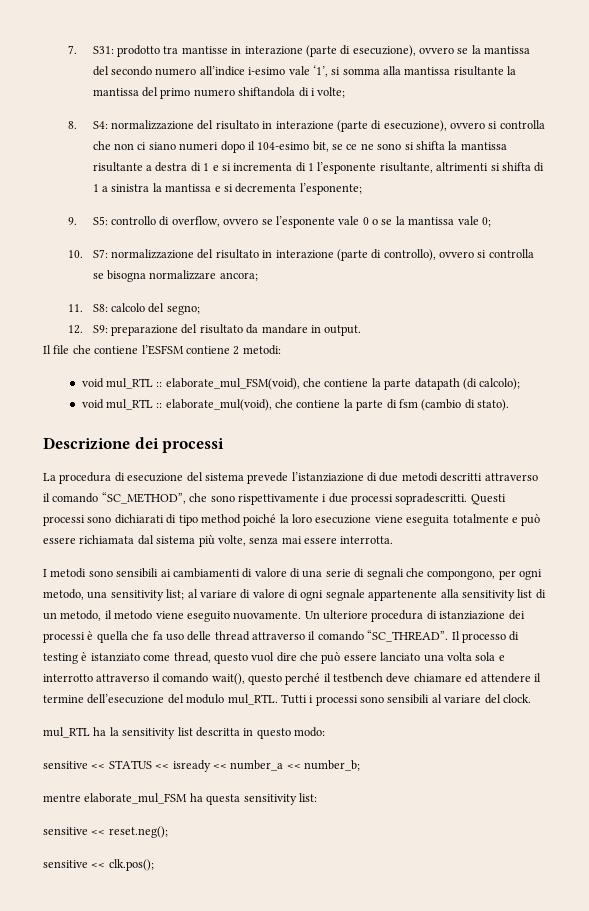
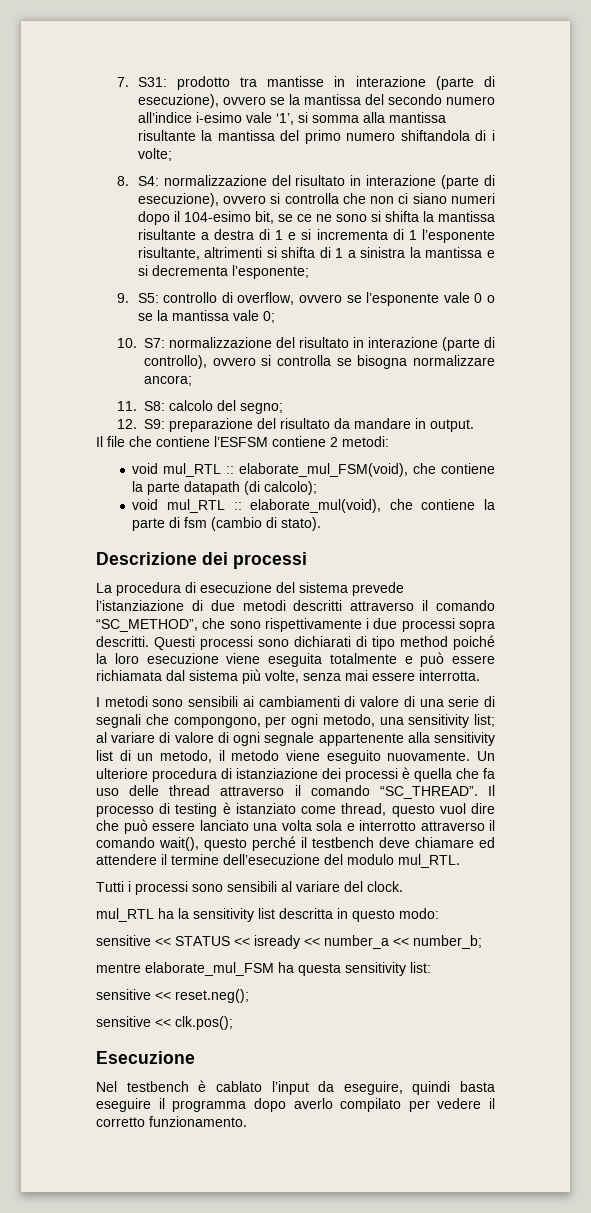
[395,493,468,505] sopradescritti. -> [458,620,495,632] [96,636,149,647] sopra descritti.
(278, 699) none -> (460, 861) //
(154, 865) none -> [96,1051,195,1064] [96,1080,495,1095] [96,1098,495,1112] [96,1116,247,1127] // Esecuzione // Nel testbench è cablato l’input da eseguire, quindi basta eseguire il programma dopo averlo compilato per vedere il corretto funzionamento.

